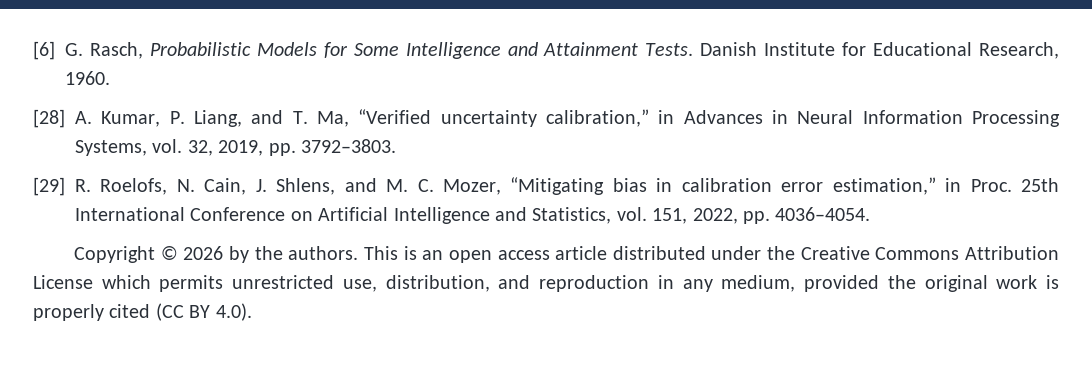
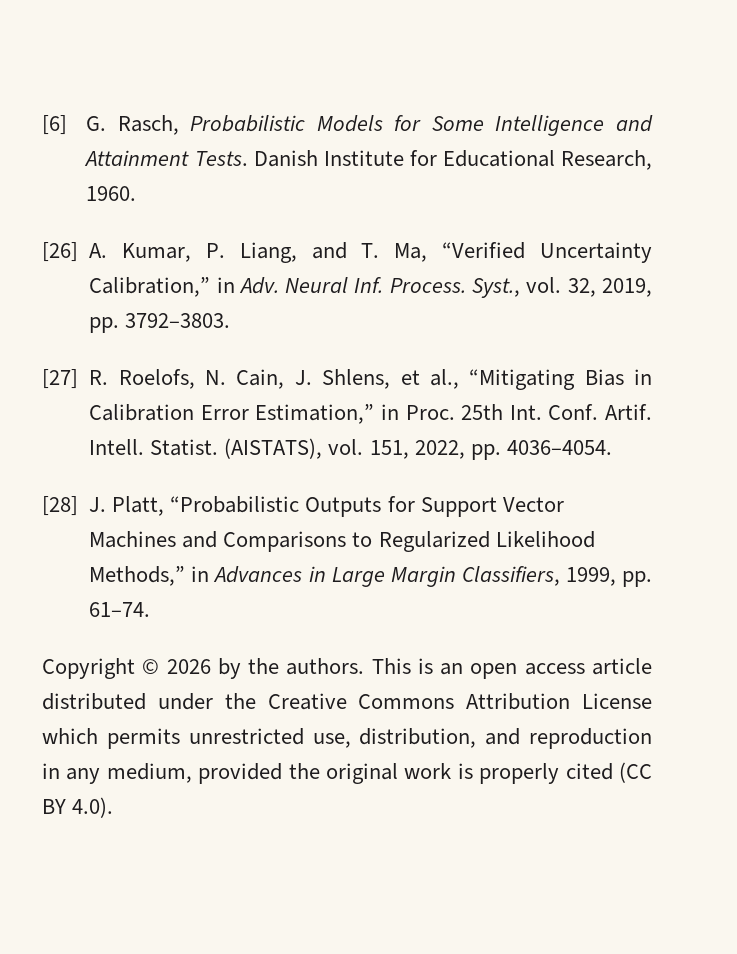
[33,109,65,128] [28] -> [42,242,78,262] [26]
[440,109,1061,127] [75,140,147,156] uncertainty calibration,” in Advances in Neural Information Processing Systems, -> [540,242,652,263] [89,277,521,298] Uncertainty Calibration,” in Adv. Neural Inf. Process. Syst.,
[33,177,65,196] [29] -> [42,369,78,389] [27]
[344,177,1060,195] [75,207,612,224] and M. C. Mozer, “Mitigating bias in calibration error estimation,” in Proc. 25th International Conference on Artificial Intelligence and Statistics, -> [400,369,652,390] [89,404,652,424] [89,438,323,459] et al., “Mitigating Bias in Calibration Error Estimation,” in Proc. 25th Int. Conf. Artif. Intell. Statist. (AISTATS),
(871, 214) none -> [42,496,564,517] [89,531,595,552] [89,566,652,587] [89,602,151,617] // [28] J. Platt, “Probabilistic Outputs for Support Vector Machines and Comparisons to Regularized Likelihood Methods,” in Advances in Large Margin Classifiers, 1999, pp. 61–74.

